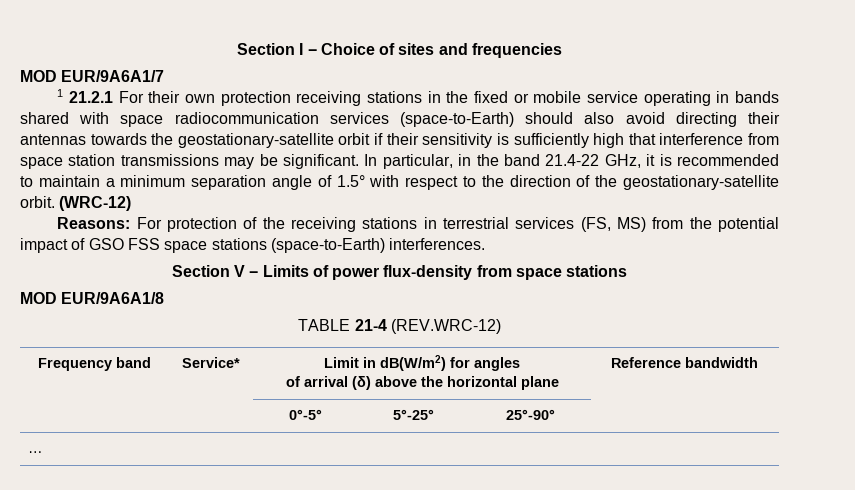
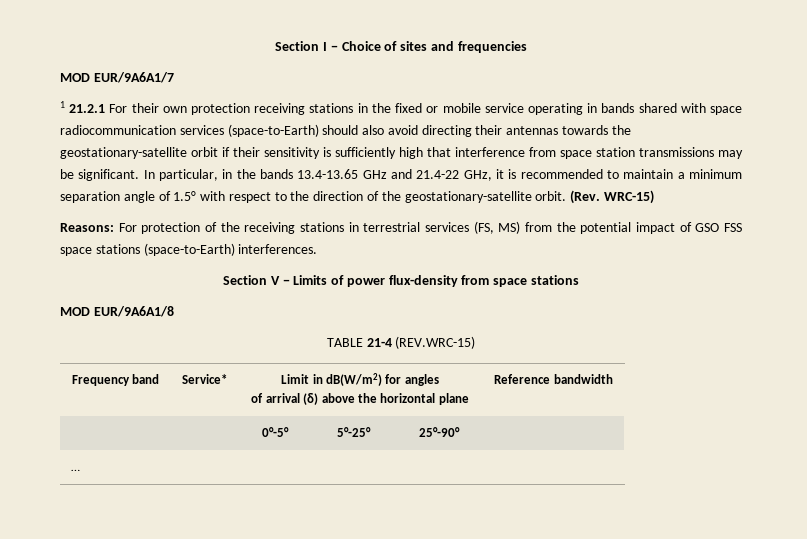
[503,154,540,166] band -> [260,169,412,179] bands 13.4-13.65 GHz and
[59,196,132,211] (WRC-12) -> [570,190,654,204] (Rev. WRC-15)
[390,319,501,334] (REV.WRC-12) -> [395,336,476,349] (REV.WRC-15)

